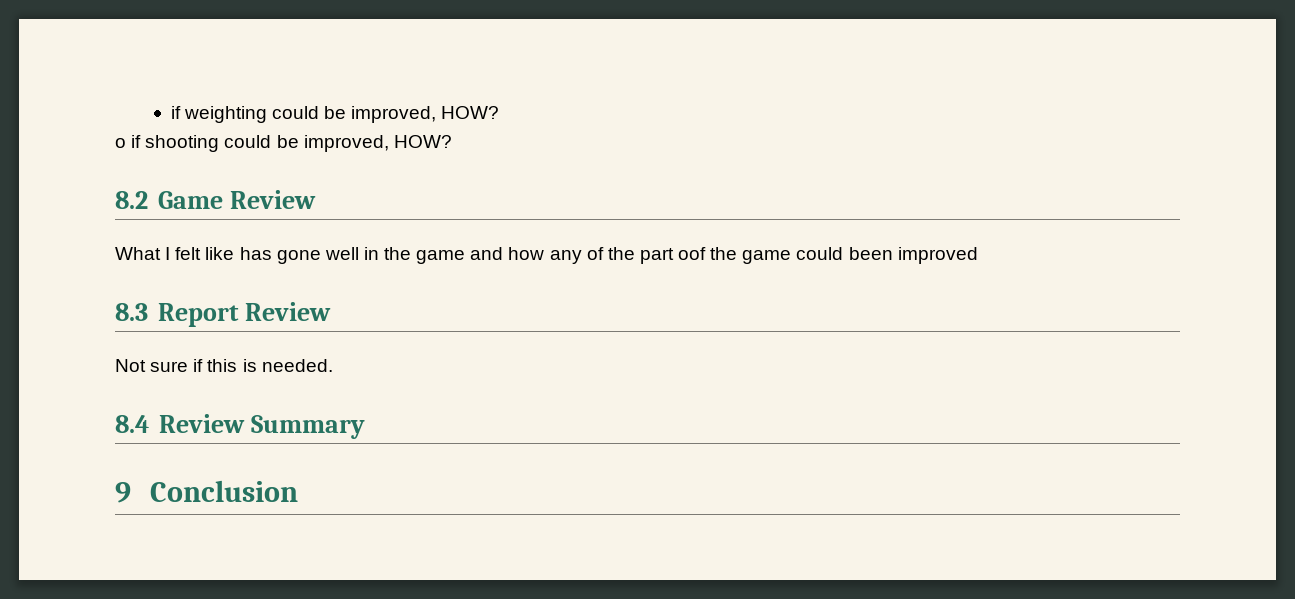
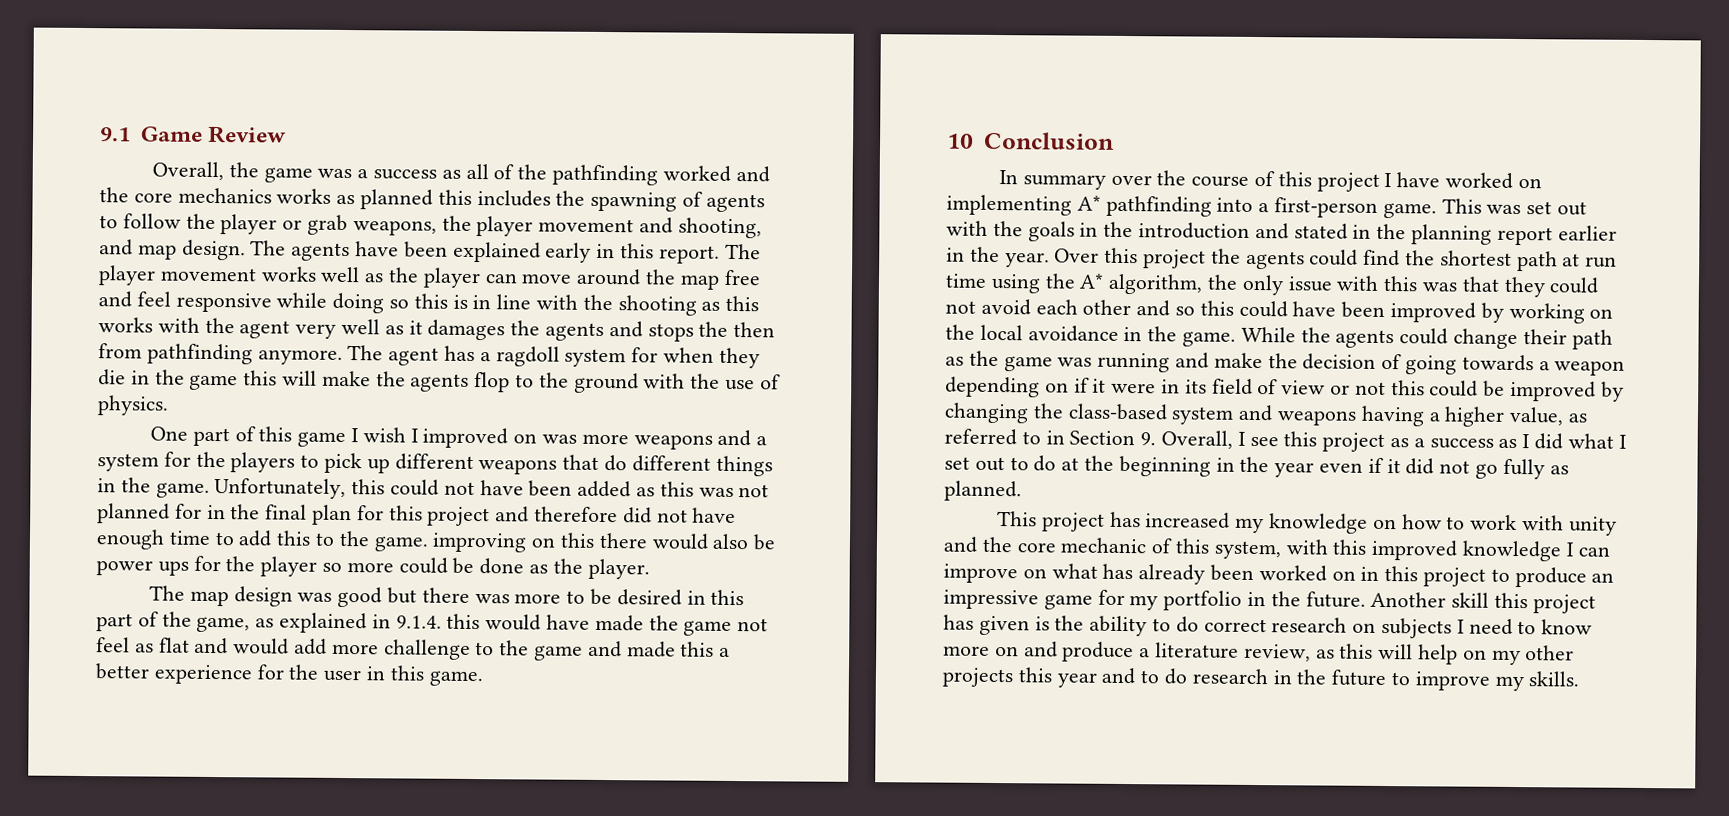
[170,106,500,123] [115,135,452,152] [115,190,316,209] [115,247,978,264] [115,302,331,327] [115,359,333,372] [115,414,365,439] [115,480,298,503] if weighting could be improved, HOW? // o if shooting could be improved, HOW? // 8.2 Game Review // What I felt like has gone well in the game and how any of the part oof the game could been improved // 8.3 Report Review // Not sure if this is needed. // 8.4 Review Summary // 9 Conclusion -> [100,125,288,144] [151,161,770,186] [99,187,765,213] [99,213,762,239] [99,239,761,264] [98,265,761,290] [98,291,760,316] [98,317,776,342] [98,343,760,369] [98,369,781,394] [97,395,169,416] [149,426,768,450] [97,451,773,477] [97,477,770,500] [97,503,737,527] [96,529,777,553] [96,555,650,580] [148,585,745,608] [96,611,769,636] [96,637,731,661] [95,663,483,687] [946,131,1115,150] [998,170,1542,192] [946,194,1588,219] [946,220,1617,246] [946,246,1618,272] [945,273,1600,298] [945,298,1614,324] [945,324,1613,350] [945,350,1626,376] [945,376,1624,402] [944,402,1588,427] [944,428,1627,453] [944,455,1569,480] [944,480,1022,502] [996,511,1617,536] [943,536,1610,562] [943,563,1615,588] [943,589,1596,614] [943,614,1593,639] [943,641,1575,666] [942,667,1580,692] 9.1 Game Review // Overall, the game was a success as all of the pathfinding worked and the core mechanics works as planned this includes the spawning of agents to follow the player or grab weapons, the player movement and shooting, and map design. The agents have been explained early in this report. The player movement works well as the player can move around the map free and feel responsive while doing so this is in line with the shooting as this works with the agent very well as it damages the agents and stops the then from pathfinding anymore. The agent has a ragdoll system for when they die in the game this will make the agents flop to the ground with the use of physics. // One part of this game I wish I improved on was more weapons and a system for the players to pick up different weapons that do different things in the game. Unfortunately, this could not have been added as this was not planned for in the final plan for this project and therefore did not have enough time to add this to the game. improving on this there would also be power ups for the player so more could be done as the player. // The map design was good but there was more to be desired in this part of the game, as explained in 9.1.4. this would have made the game not feel as flat and would add more challenge to the game and made this a better experience for the user in this game. // 10 Conclusion // In summary over the course of this project I have worked on implementing A* pathfinding into a first-person game. This was set out with the goals in the introduction and stated in the planning report earlier in the year. Over this project the agents could find the shortest path at run time using the A* algorithm, the only issue with this was that they could not avoid each other and so this could have been improved by working on the local avoidance in the game. While the agents could change their path as the game was running and make the decision of going towards a weapon depending on if it were in its field of view or not this could be improved by changing the class-based system and weapons having a higher value, as referred to in Section 9. Overall, I see this project as a success as I did what I set out to do at the beginning in the year even if it did not go fully as planned. // This project has increased my knowledge on how to work with unity and the core mechanic of this system, with this improved knowledge I can improve on what has already been worked on in this project to produce an impressive game for my portfolio in the future. Another skill this project has given is the ability to do correct research on subjects I need to know more on and produce a literature review, as this will help on my other projects this year and to do research in the future to improve my skills.

